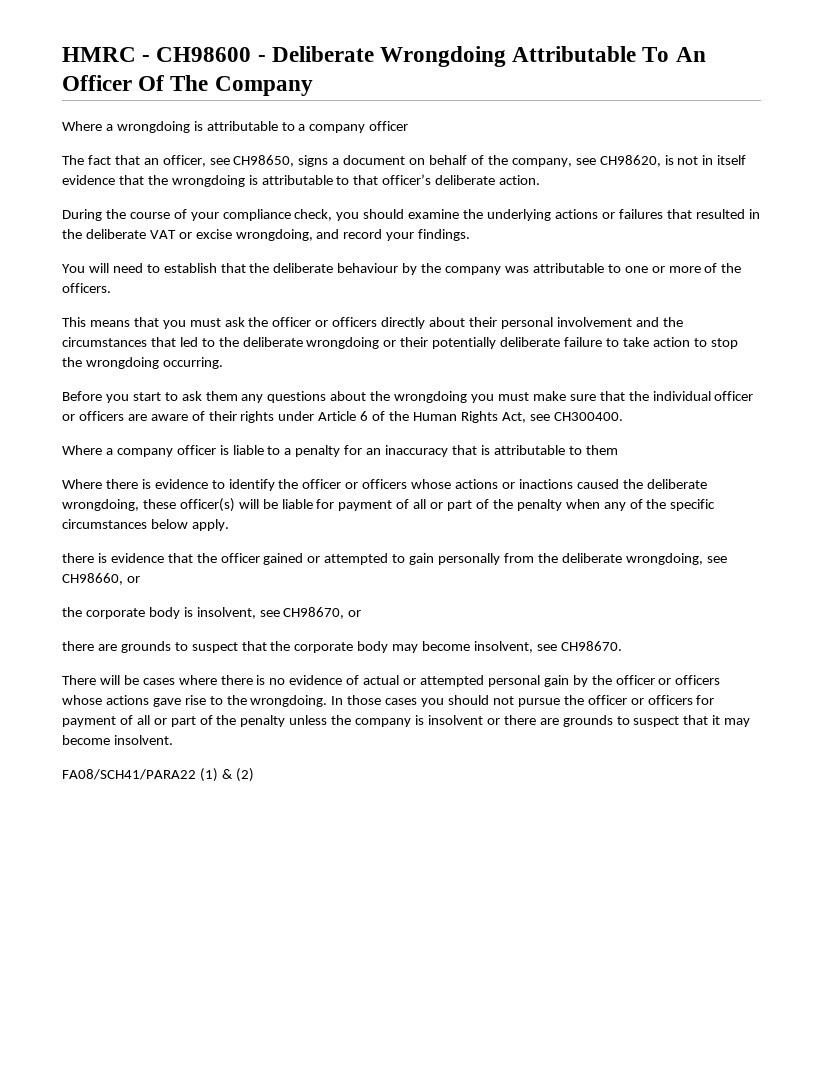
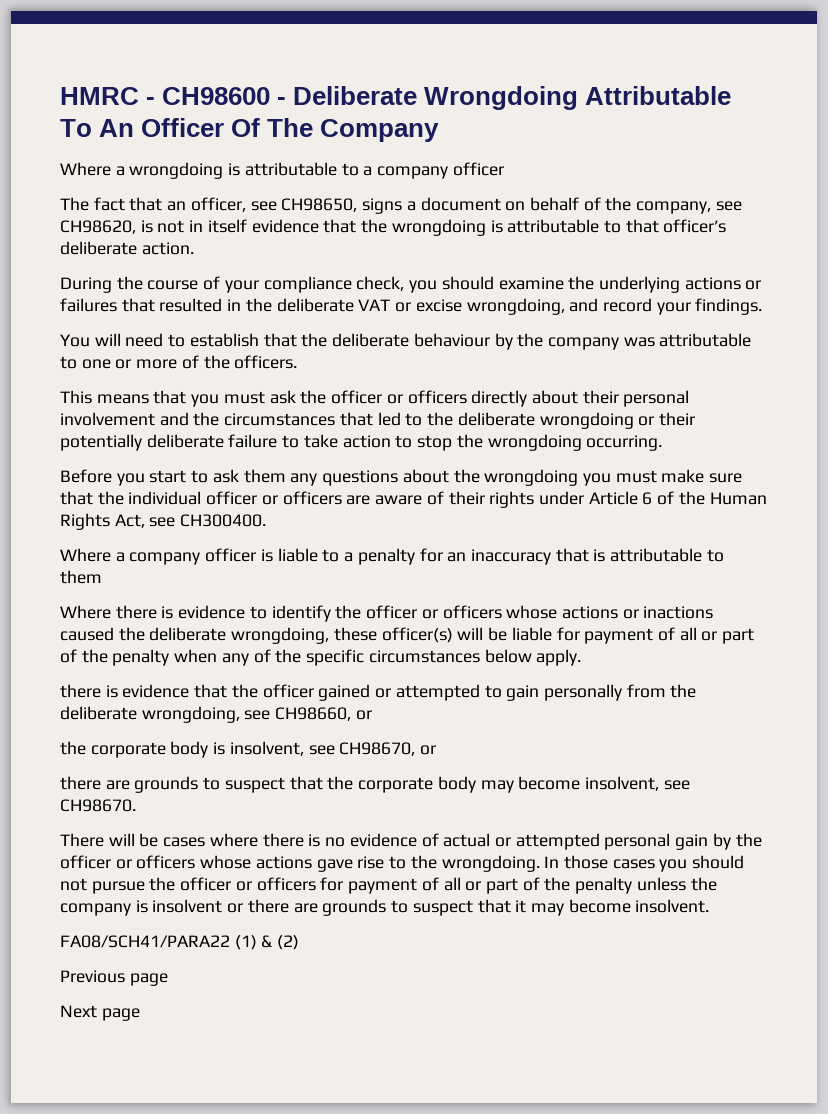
(254, 775) none -> [60,970,168,986] [60,1005,140,1021] // Previous page // Next page

